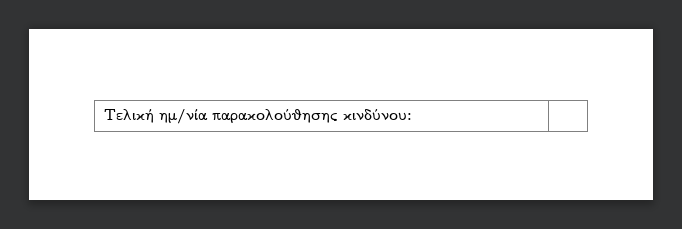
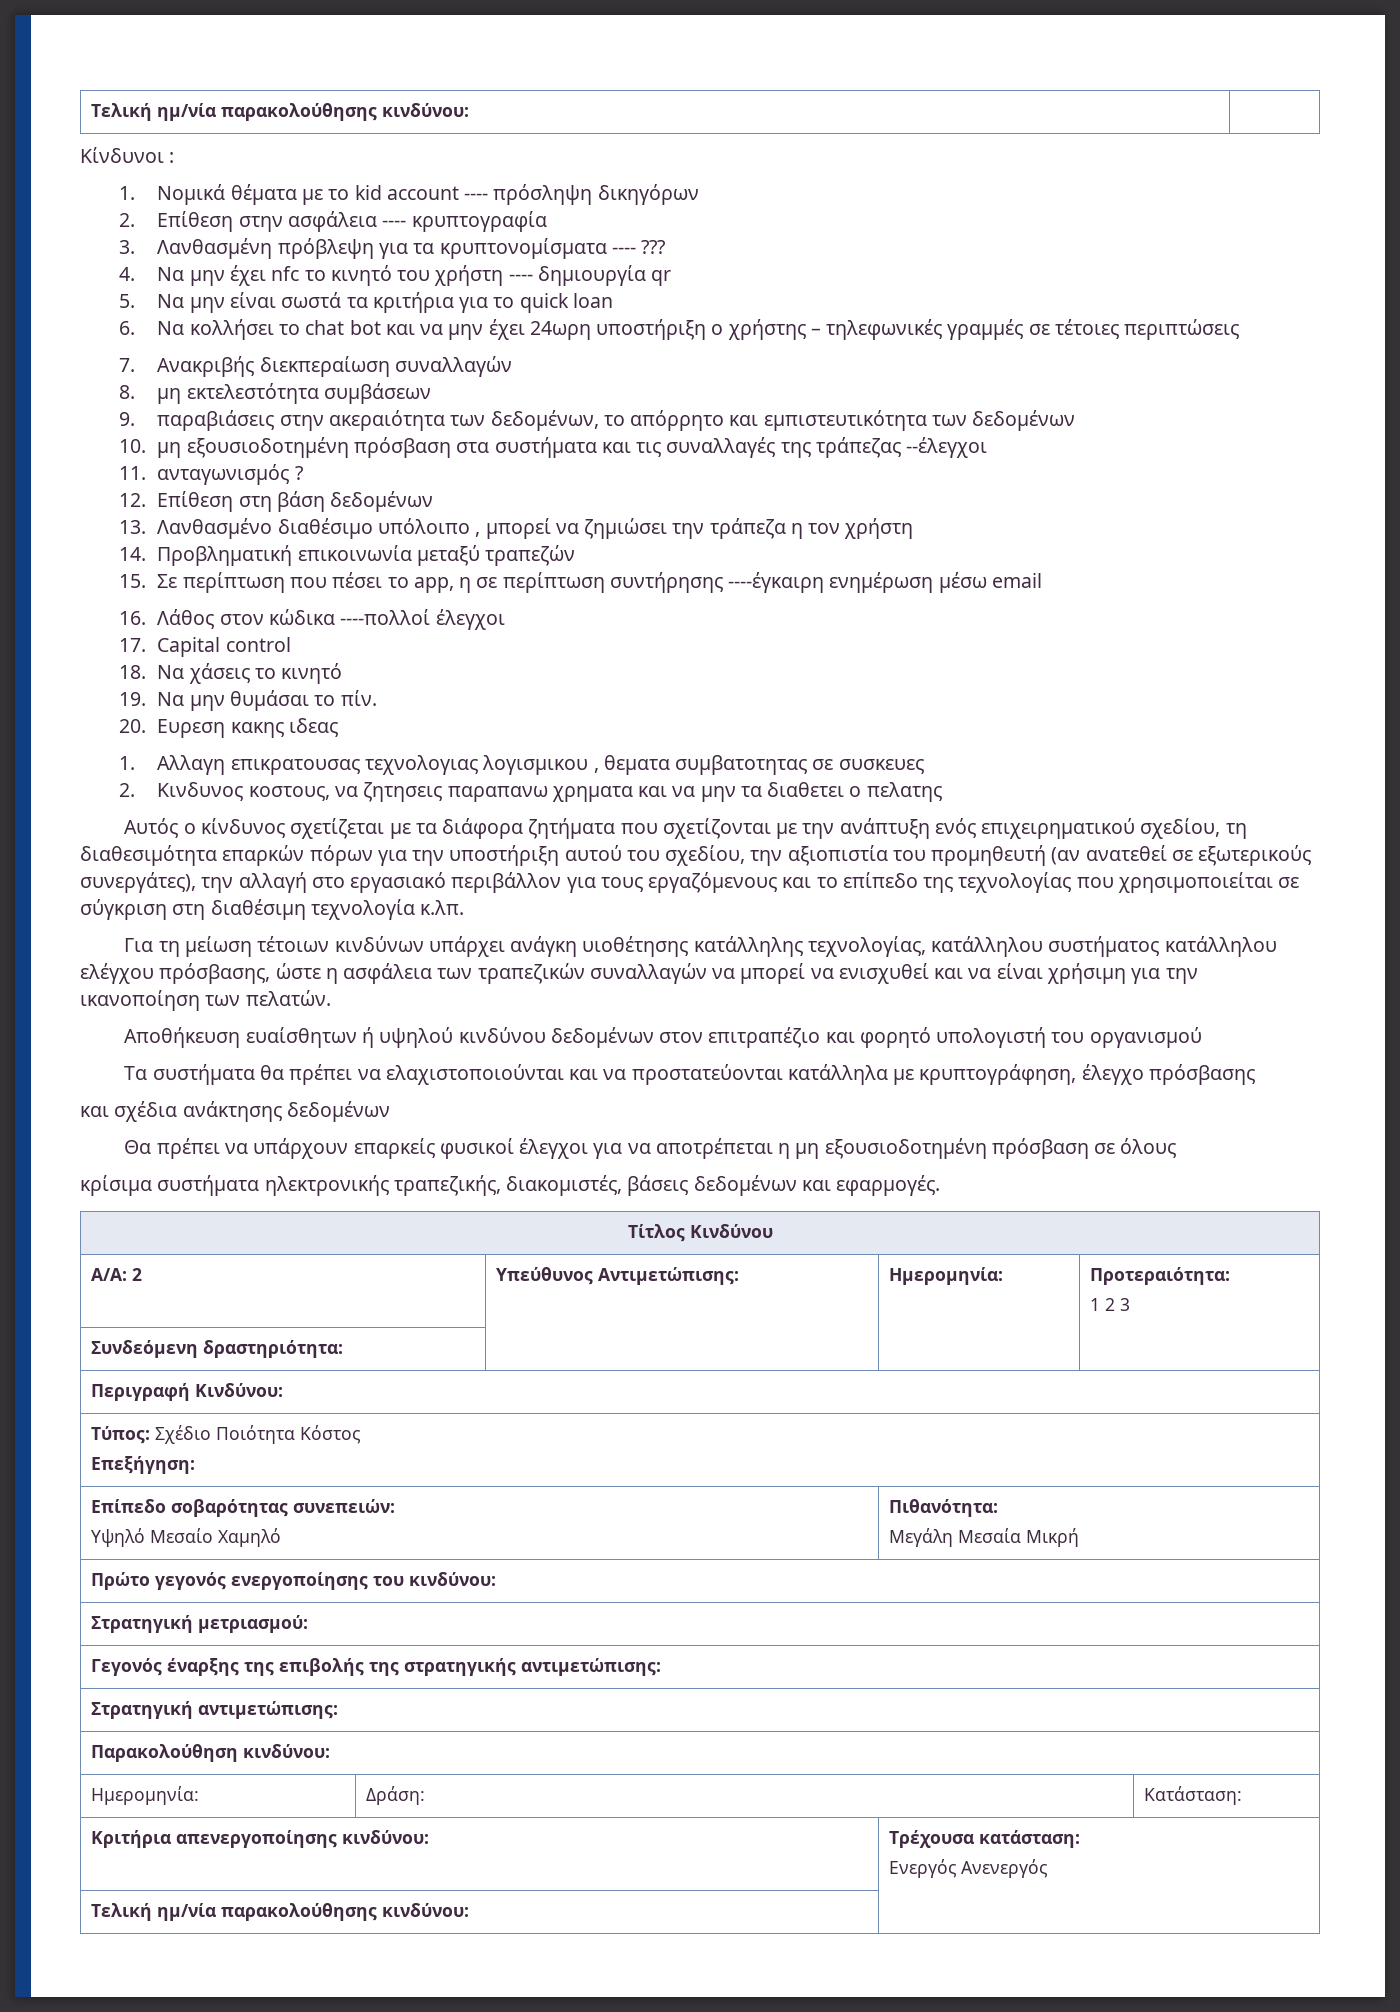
[104,109,413,124] Τελική ημ/νία παρακολούθησης κινδύνου: | -> [90,103,469,121] [80,147,175,163] [118,184,699,205] [118,211,547,232] [118,238,666,259] [118,265,672,286] [118,292,613,313] [118,319,1240,340] [118,356,512,377] [118,383,431,404] [118,410,1076,431] [118,437,988,458] [118,464,303,485] [118,491,434,512] [118,518,914,539] [118,545,576,566] [118,572,1042,593] [118,609,505,630] [118,637,291,657] [118,663,343,684] [118,690,377,711] [118,718,338,738] [118,755,924,775] [118,782,942,802] [124,818,1247,839] [80,845,1312,866] [80,872,1300,893] [80,899,465,920] [124,936,1277,957] [80,963,1198,984] [80,990,331,1011] [124,1027,1202,1048] [124,1064,1255,1085] [80,1101,390,1122] [124,1138,1177,1159] [80,1175,941,1196] [627,1224,773,1242] [90,1268,142,1281] [495,1267,739,1285] [888,1267,1003,1285] [1089,1267,1230,1285] [1089,1298,1130,1311] [90,1340,343,1358] [90,1383,283,1401] [90,1425,361,1444] [90,1456,195,1474] [90,1499,395,1517] [90,1528,281,1547] [888,1499,998,1517] [888,1528,1079,1547] [90,1572,496,1590] [90,1615,308,1633] [90,1658,661,1676] [90,1701,338,1719] [90,1744,330,1762] [90,1786,199,1805] [365,1786,425,1805] [1143,1786,1242,1805] [90,1830,429,1848] [888,1830,1080,1848] [888,1859,1048,1878] [90,1903,469,1921] Τελική ημ/νία παρακολούθησης κινδύνου: | // Κίνδυνοι : // 1. Νομικά θέματα με το kid account ---- πρόσληψη δικηγόρων // 2. Επίθεση στην ασφάλεια ---- κρυπτογραφία // 3. Λανθασμένη πρόβλεψη για τα κρυπτονομίσματα ---- ??? // 4. Να μην έχει nfc το κινητό του χρήστη ---- δημιουργία qr // 5. Να μην είναι σωστά τα κριτήρια για το quick loan // 6. Να κολλήσει το chat bot και να μην έχει 24ωρη υποστήριξη ο χρήστης – τηλεφωνικές γραμμές σε τέτοιες περιπτώσεις // 7. Ανακριβής διεκπεραίωση συναλλαγών // 8. μη εκτελεστότητα συμβάσεων // 9. παραβιάσεις στην ακεραιότητα των δεδομένων, το απόρρητο και εμπιστευτικότητα των δεδομένων // 10. μη εξουσιοδοτημένη πρόσβαση στα συστήματα και τις συναλλαγές της τράπεζας --έλεγχοι // 11. ανταγωνισμός ? // 12. Επίθεση στη βάση δεδομένων // 13. Λανθασμένο διαθέσιμο υπόλοιπο , μπορεί να ζημιώσει την τράπεζα η τον χρήστη // 14. Προβληματική επικοινωνία μεταξύ τραπεζών // 15. Σε περίπτωση που πέσει το app, η σε περίπτωση συντήρησης ----έγκαιρη ενημέρωση μέσω email // 16. Λάθος στον κώδικα ----πολλοί έλεγχοι // 17. Capital control // 18. Να χάσεις το κινητό // 19. Να μην θυμάσαι το πίν. // 20. Ευρεση κακης ιδεας // 1. Αλλαγη επικρατουσας τεχνολογιας λογισμικου , θεματα συμβατοτητας σε συσκευες // 2. Κινδυνος κοστους, να ζητησεις παραπανω χρηματα και να μην τα διαθετει ο πελατης // Αυτός ο κίνδυνος σχετίζεται με τα διάφορα ζητήματα που σχετίζονται με την ανάπτυξη ενός επιχειρηματικού σχεδίου, τη διαθεσιμότητα επαρκών πόρων για την υποστήριξη αυτού του σχεδίου, την αξιοπιστία του προμηθευτή (αν ανατεθεί σε εξωτερικούς συνεργάτες), την αλλαγή στο εργασιακό περιβάλλον για τους εργαζόμενους και το επίπεδο της τεχνολογίας που χρησιμοποιείται σε σύγκριση στη διαθέσιμη τεχνολογία κ.λπ. // Για τη μείωση τέτοιων κινδύνων υπάρχει ανάγκη υιοθέτησης κατάλληλης τεχνολογίας, κατάλληλου συστήματος κατάλληλου ελέγχου πρόσβασης, ώστε η ασφάλεια των τραπεζικών συναλλαγών να μπορεί να ενισχυθεί και να είναι χρήσιμη για την ικανοποίηση των πελατών. // Αποθήκευση ευαίσθητων ή υψηλού κινδύνου δεδομένων στον επιτραπέζιο και φορητό υπολογιστή του οργανισμού // Τα συστήματα θα πρέπει να ελαχιστοποιούνται και να προστατεύονται κατάλληλα με κρυπτογράφηση, έλεγχο πρόσβασης // και σχέδια ανάκτησης δεδομένων // Θα πρέπει να υπάρχουν επαρκείς φυσικοί έλεγχοι για να αποτρέπεται η μη εξουσιοδοτημένη πρόσβαση σε όλους // κρίσιμα συστήματα ηλεκτρονικής τραπεζικής, διακομιστές, βάσεις δεδομένων και εφαρμογές. // Τίτλος Κινδύνου // Α/Α: 2 | Υπεύθυνος Αντιμετώπισης: | Ημερομηνία: | Προτεραιότητα: // 1 2 3 // Συνδεόμενη δραστηριότητα: | | | // Περιγραφή Κινδύνου: // Τύπος: Σχέδιο Ποιότητα Κόστος // Επεξήγηση: // Επίπεδο σοβαρότητας συνεπειών: // Υψηλό Μεσαίο Χαμηλό | Πιθανότητα: // Μεγάλη Μεσαία Μικρή // Πρώτο γεγονός ενεργοποίησης του κινδύνου: // Στρατηγική μετριασμού: // Γεγονός έναρξης της επιβολής της στρατηγικής αντιμετώπισης: // Στρατηγική αντιμετώπισης: // Παρακολούθηση κινδύνου: // Ημερομηνία: | Δράση: | Κατάσταση: // Κριτήρια απενεργοποίησης κινδύνου: | Τρέχουσα κατάσταση: // Ενεργός Ανενεργός // Τελική ημ/νία παρακολούθησης κινδύνου: |

